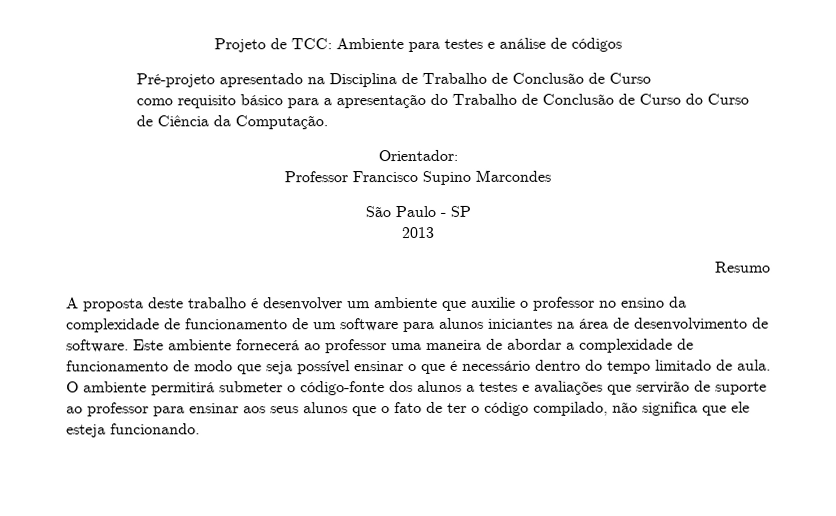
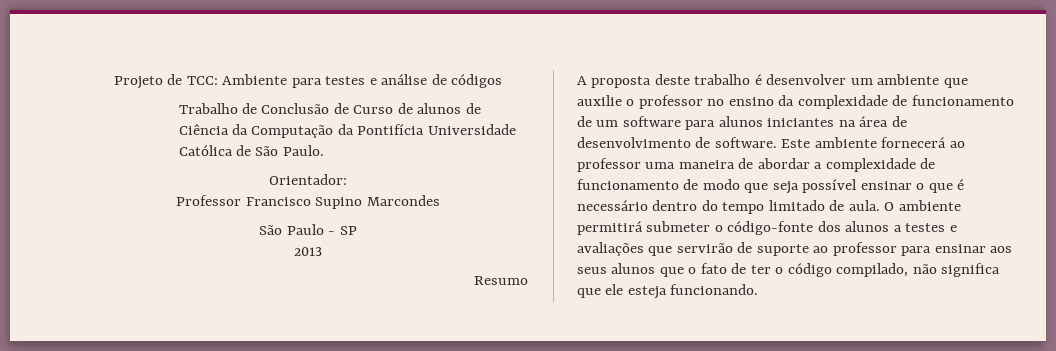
[136,72,652,88] [136,93,750,109] [136,115,329,130] Pré-projeto apresentado na Disciplina de Trabalho de Conclusão de Curso // como requisito básico para a apresentação do Trabalho de Conclusão de Curso do Curso de Ciência da Computação. -> [178,103,481,114] [178,124,516,138] [178,145,324,156] Trabalho de Conclusão de Curso de alunos de Ciência da Computação da Pontifícia Universidade Católica de São Paulo.

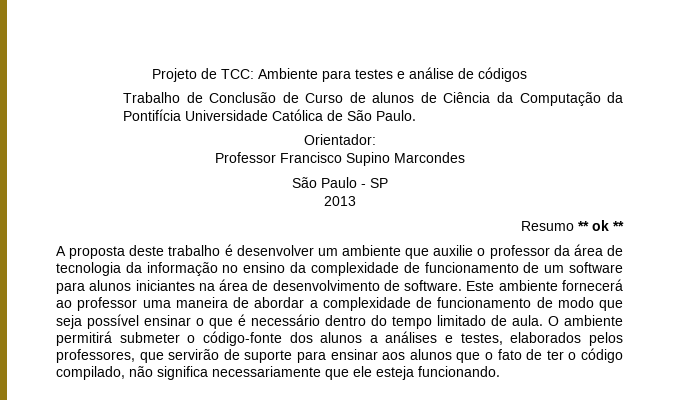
(528, 280) none -> [578,220,624,231] ** ok **
(703, 102) none -> [553,244,623,256] [56,262,218,276] da área de tecnologia da informação
[905,223,957,232] [577,242,644,256] testes e avaliações -> [385,331,623,346] [56,349,135,363] análises e testes, elaborados pelos professores,
[813,242,897,256] ao professor -> (293, 356) none
[577,267,607,274] seus -> (406, 356) none
(1001, 270) none -> [212,366,321,377] necessariamente

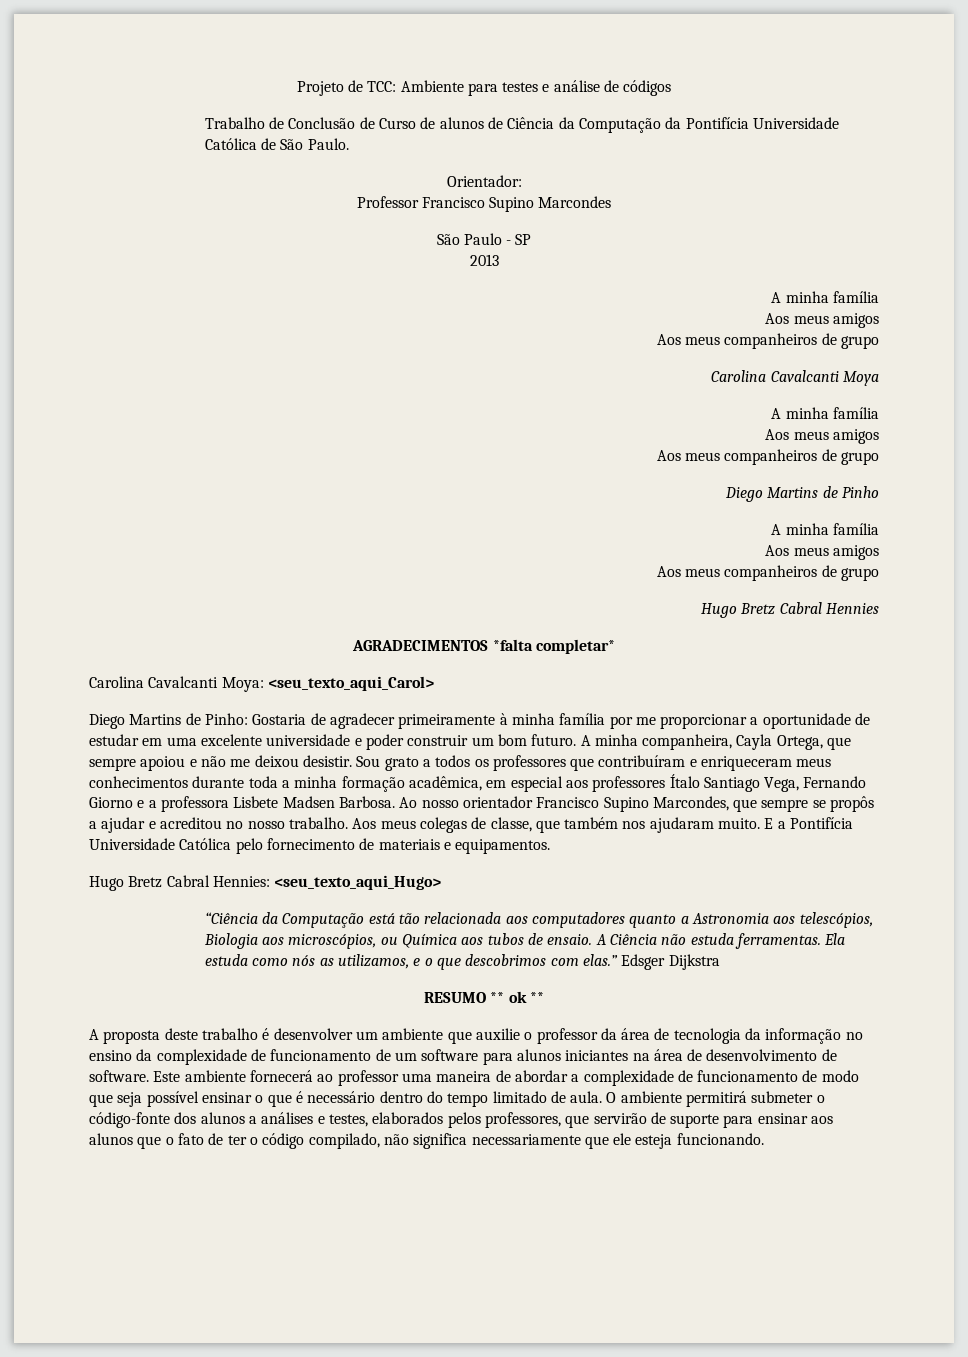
[521,221,574,231] Resumo -> [771,291,880,303] [765,313,880,328] [656,333,880,349] [711,370,880,386] [771,407,880,419] [765,429,880,444] [656,449,880,465] [725,486,880,502] [771,523,880,535] [765,545,880,560] [656,565,880,581] [701,602,880,618] [352,639,615,654] [89,676,434,692] [89,713,871,729] [89,734,852,750] [89,755,832,771] [89,774,867,792] [89,796,875,812] [89,817,854,833] [89,838,551,854] [89,875,442,891] [204,912,873,928] [203,933,846,949] [204,954,720,970] [424,992,487,1003] A minha família // Aos meus amigos // Aos meus companheiros de grupo // Carolina Cavalcanti Moya // A minha família // Aos meus amigos // Aos meus companheiros de grupo // Diego Martins de Pinho // A minha família // Aos meus amigos // Aos meus companheiros de grupo // Hugo Bretz Cabral Hennies // AGRADECIMENTOS *falta completar* // Carolina Cavalcanti Moya: <seu_texto_aqui_Carol> // Diego Martins de Pinho: Gostaria de agradecer primeiramente à minha família por me proporcionar a oportunidade de estudar em uma excelente universidade e poder construir um bom futuro. A minha companheira, Cayla Ortega, que sempre apoiou e não me deixou desistir. Sou grato a todos os professores que contribuíram e enriqueceram meus conhecimentos durante toda a minha formação acadêmica, em especial aos professores Ítalo Santiago Vega, Fernando Giorno e a professora Lisbete Madsen Barbosa. Ao nosso orientador Francisco Supino Marcondes, que sempre se propôs a ajudar e acreditou no nosso trabalho. Aos meus colegas de classe, que também nos ajudaram muito. E a Pontifícia Universidade Católica pelo fornecimento de materiais e equipamentos. // Hugo Bretz Cabral Hennies: <seu_texto_aqui_Hugo> // “Ciência da Computação está tão relacionada aos computadores quanto a Astronomia aos telescópios, Biologia aos microscópios, ou Química aos tubos de ensaio. A Ciência não estuda ferramentas. Ela estuda como nós as utilizamos, e o que descobrimos com elas.” Edsger Dijkstra // RESUMO

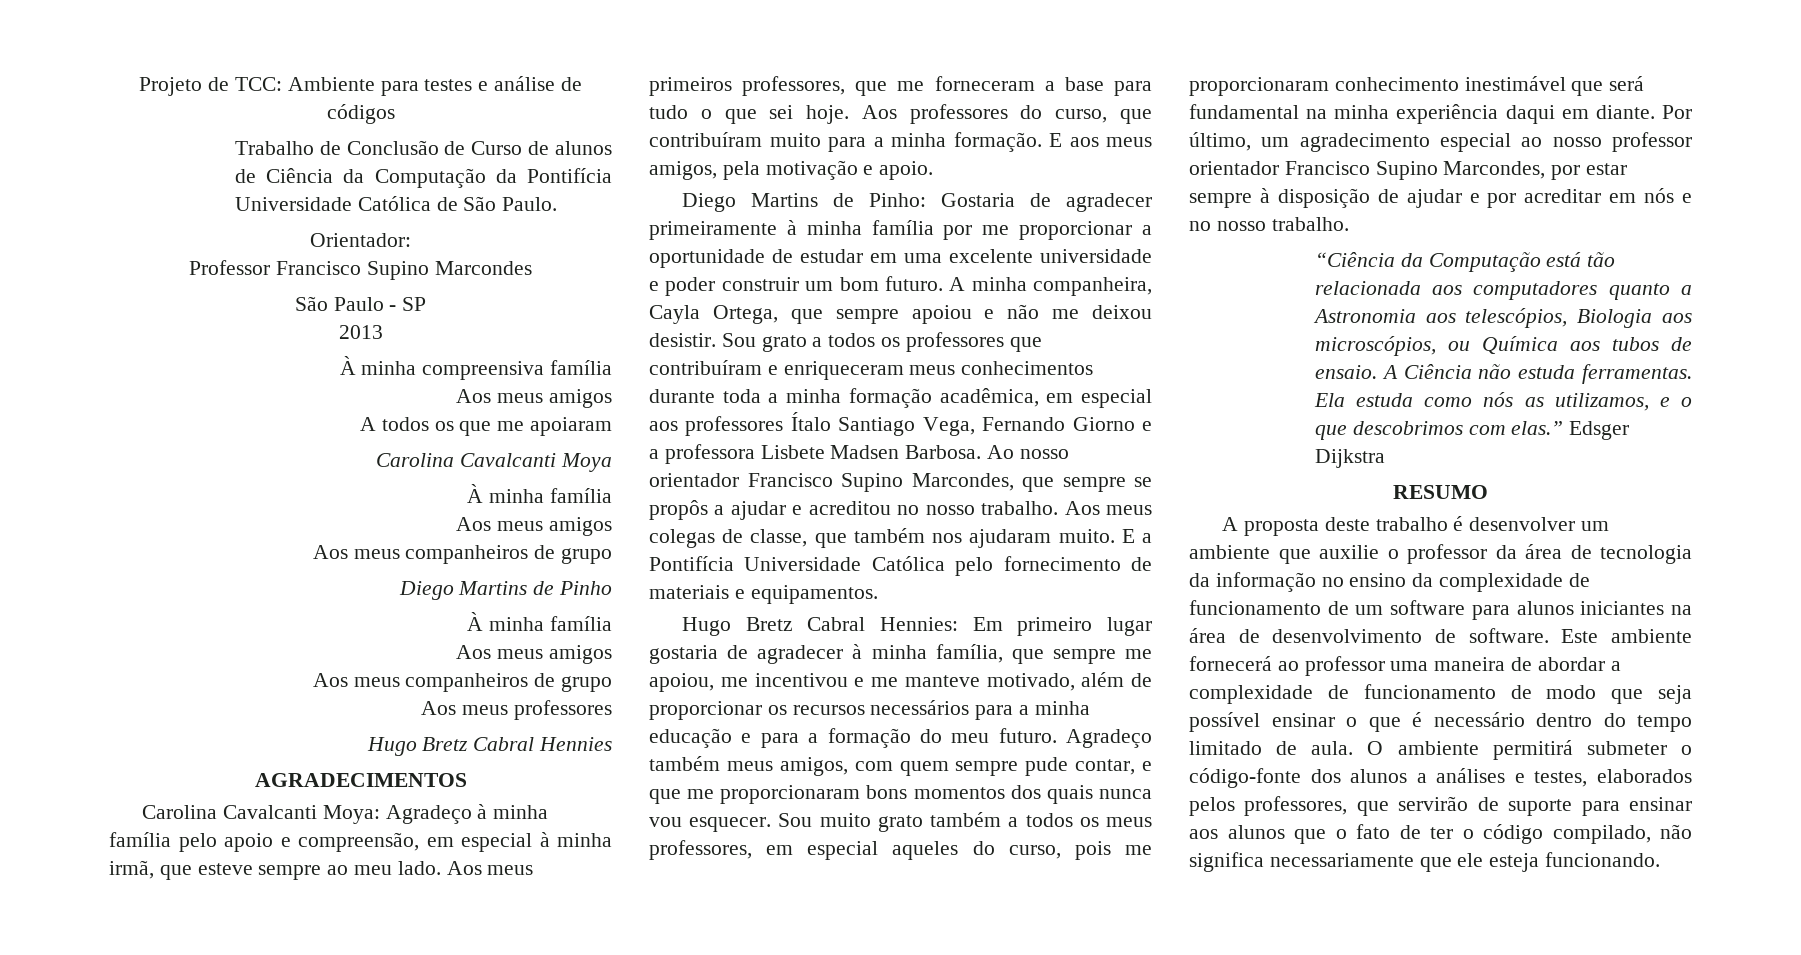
[771,291,880,303] [765,313,880,328] [656,333,880,349] A minha família // Aos meus amigos // Aos meus companheiros de grupo -> [339,356,612,380] [456,389,612,408] [359,417,612,436] À minha compreensiva família // Aos meus amigos // A todos os que me apoiaram
[771,408,782,419] A -> [467,484,484,503] À
[771,524,782,535] A -> [467,612,484,631] À
(880, 574) none -> [421,700,612,720] // Aos meus professores
[492,639,615,654] *falta completar* -> (467, 780) none
[267,676,434,691] <seu_texto_aqui_Carol> -> [385,804,549,824] [109,832,612,852] [109,860,534,880] [649,76,1152,96] [649,104,1152,124] [649,132,1152,152] [649,160,934,180] Agradeço à minha família pelo apoio e compreensão, em especial à minha irmã, que esteve sempre ao meu lado. Aos meus primeiros professores, que me forneceram a base para tudo o que sei hoje. Aos professores do curso, que contribuíram muito para a minha formação. E aos meus amigos, pela motivação e apoio.
[274,875,442,890] <seu_texto_aqui_Hugo> -> [972,617,1152,636] [649,644,1152,664] [649,672,1152,692] [649,700,1090,720] [649,728,1152,748] [649,756,1152,776] [649,785,1152,804] [649,812,1152,832] [649,840,1152,860] [1189,76,1645,96] [1189,104,1692,124] [1189,132,1692,152] [1189,161,1628,180] [1189,188,1692,208] [1189,217,1349,231] Em primeiro lugar gostaria de agradecer à minha família, que sempre me apoiou, me incentivou e me manteve motivado, além de proporcionar os recursos necessários para a minha educação e para a formação do meu futuro. Agradeço também meus amigos, com quem sempre pude contar, e que me proporcionaram bons momentos dos quais nunca vou esquecer. Sou muito grato também a todos os meus professores, em especial aqueles do curso, pois me proporcionaram conhecimento inestimável que será fundamental na minha experiência daqui em diante. Por último, um agradecimento especial ao nosso professor orientador Francisco Supino Marcondes, por estar sempre à disposição de ajudar e por acreditar em nós e no nosso trabalho.
[490,991,544,1003] ** ok ** -> (1488, 492) none

